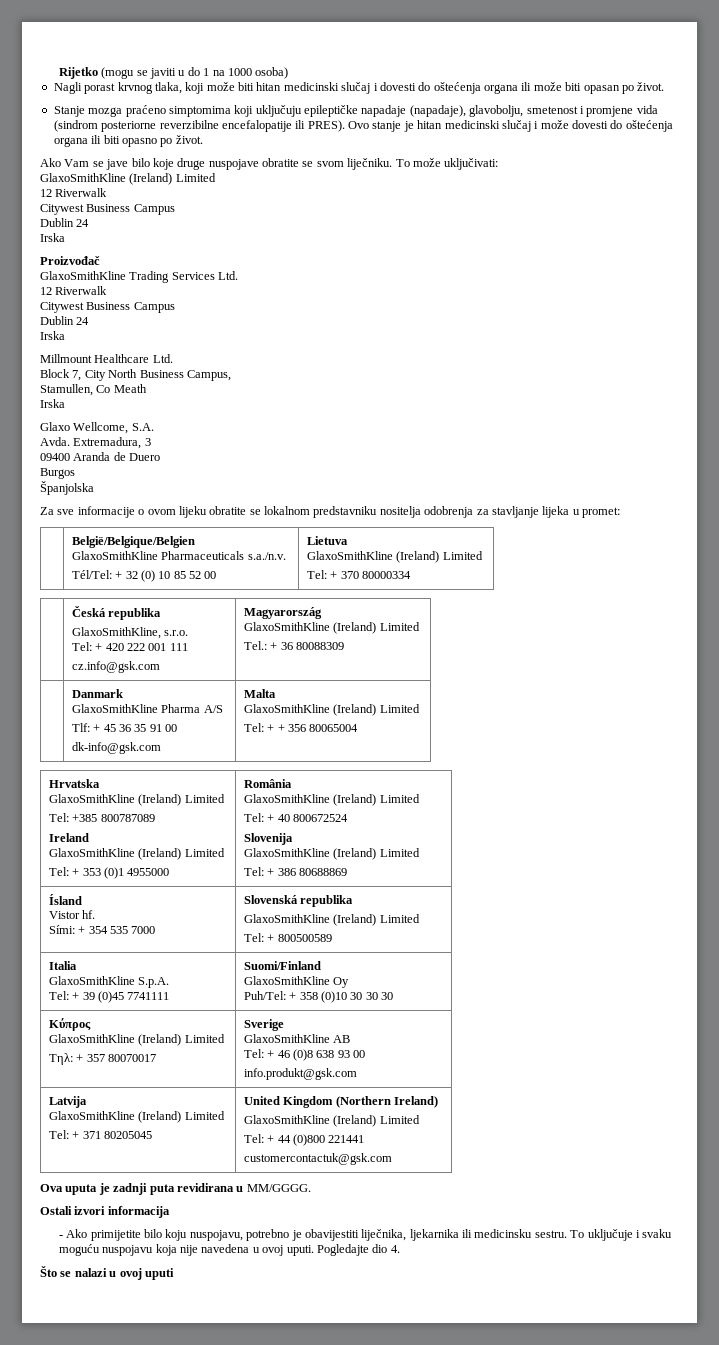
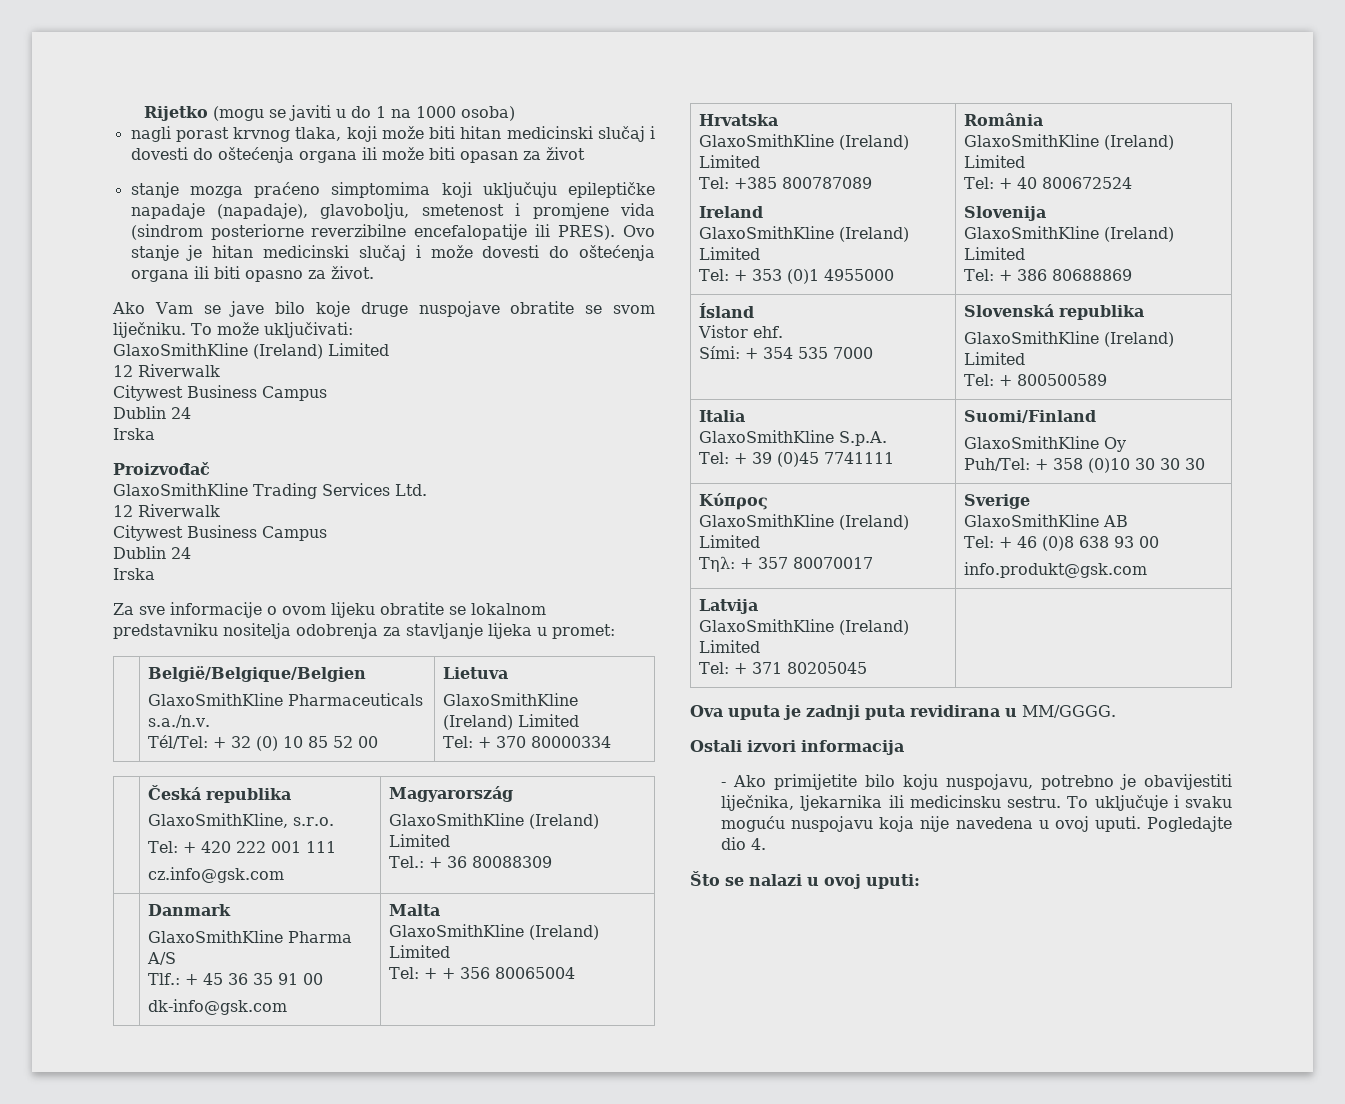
[53,82,82,94] Nagli -> [130,126,171,142] nagli
[621,82,665,94] [53,106,85,117] po život. // Stanje -> [522,147,585,160] [130,182,179,198] za život // stanje
[160,138,173,147] po -> [307,270,326,279] za
[40,354,173,363] [40,369,231,381] [40,384,147,396] [40,399,65,408] [40,422,154,434] [40,437,151,449] [40,452,161,461] [40,468,75,479] [40,481,94,495] // Millmount Healthcare Ltd. // Block 7, City North Business Campus, // Stamullen, Co Meath // Irska // Glaxo Wellcome, S.A. // Avda. Extremadura, 3 // 09400 Aranda de Duero // Burgos // Španjolska -> (155, 574) none
[71,723,90,732] Tlf: -> [148,973,181,985] Tlf.:
[82,910,96,919] hf. -> [753,326,784,338] ehf.
[243,1096,438,1108] [243,1115,420,1127] [243,1134,365,1146] [243,1153,392,1165] United Kingdom (Northern Ireland) // GlaxoSmithKline (Ireland) Limited // Tel: + 44 (0)800 221441 // customercontactuk@gsk.com -> (868, 668) none
[144,1268,174,1280] uputi -> [866,874,920,889] uputi:

